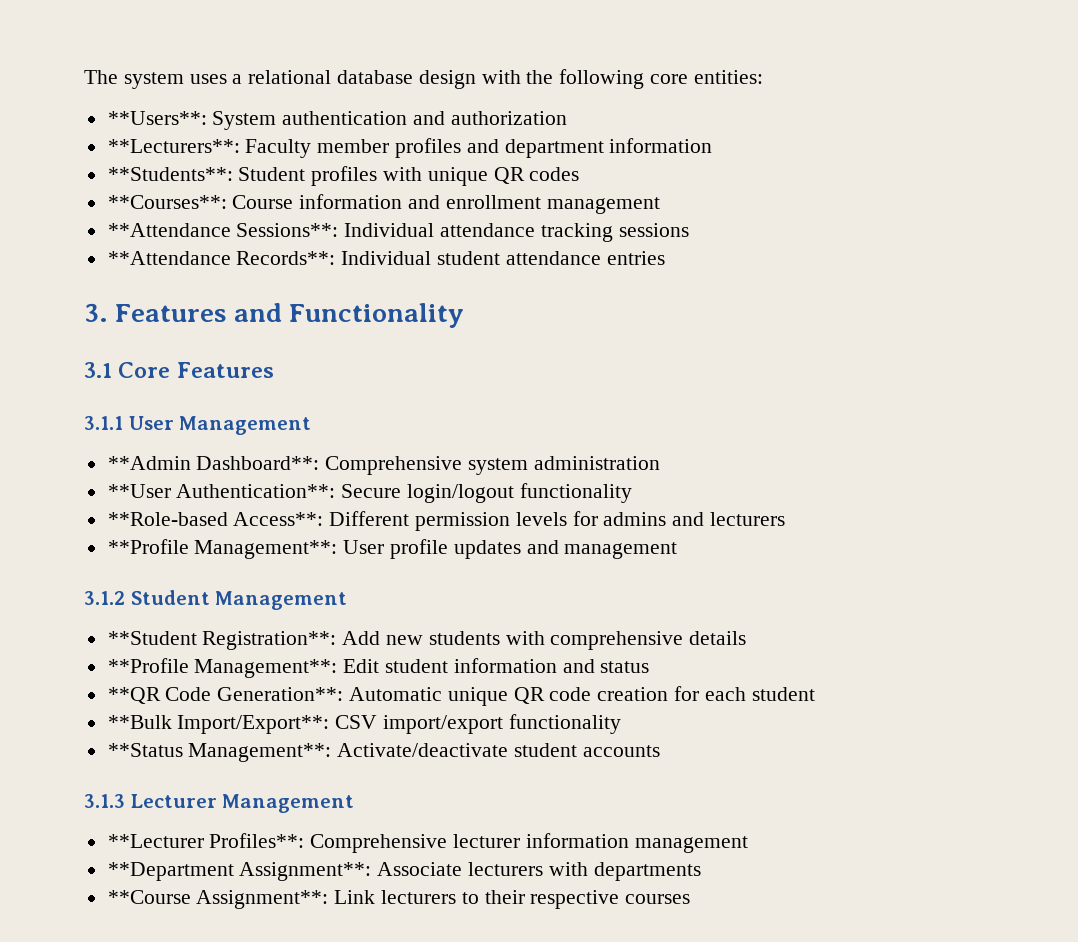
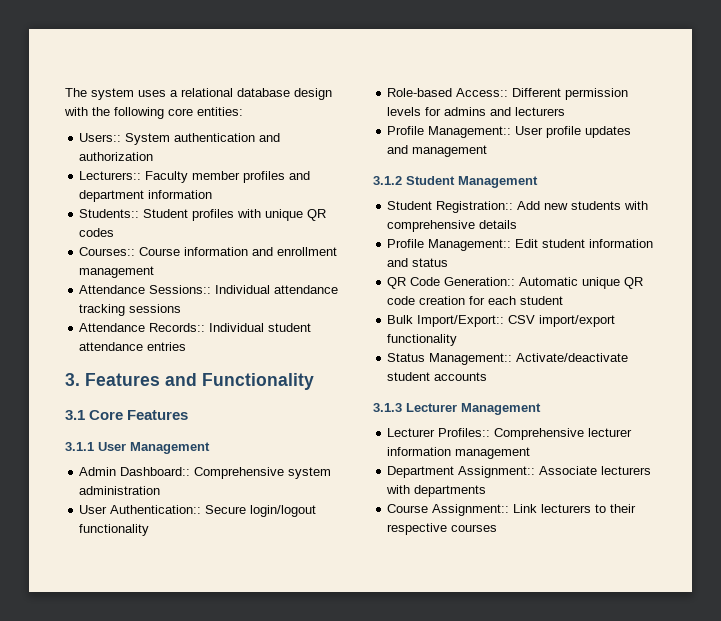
[107,111,207,125] **Users**: -> [79,133,122,142] Users::
[107,139,240,153] **Lecturers**: -> [79,171,142,180] Lecturers::
[107,167,233,181] **Students**: -> [79,209,140,218] Students::
[107,195,227,209] **Courses**: -> [79,247,136,256] Courses::
[107,223,339,237] **Attendance Sessions**: -> [79,285,212,294] Attendance Sessions::
[107,251,336,265] **Attendance Records**: -> [79,323,206,332] Attendance Records::
[107,456,320,470] **Admin Dashboard**: -> [79,467,191,476] Admin Dashboard::
[107,484,336,498] **User Authentication**: -> [79,505,202,514] User Authentication::
[107,512,324,526] **Role-based Access**: -> [387,88,509,97] Role-based Access::
[107,539,338,559] **Profile Management**: -> [387,126,512,138] Profile Management::
[107,631,337,650] **Student Registration**: -> [387,201,514,213] Student Registration::
[107,658,338,678] **Profile Management**: -> [387,239,512,251] Profile Management::
[107,687,344,704] **QR Code Generation**: -> [387,277,516,289] QR Code Generation::
[107,715,330,734] **Bulk Import/Export**: -> [387,315,505,327] Bulk Import/Export::
[107,743,332,762] **Status Management**: -> [387,353,513,365] Status Management::
[107,833,305,848] **Lecturer Profiles**: -> [387,428,491,437] Lecturer Profiles::
[107,862,372,881] **Department Assignment**: -> [387,466,536,478] Department Assignment::
[107,890,329,909] **Course Assignment**: -> [387,504,510,516] Course Assignment::

